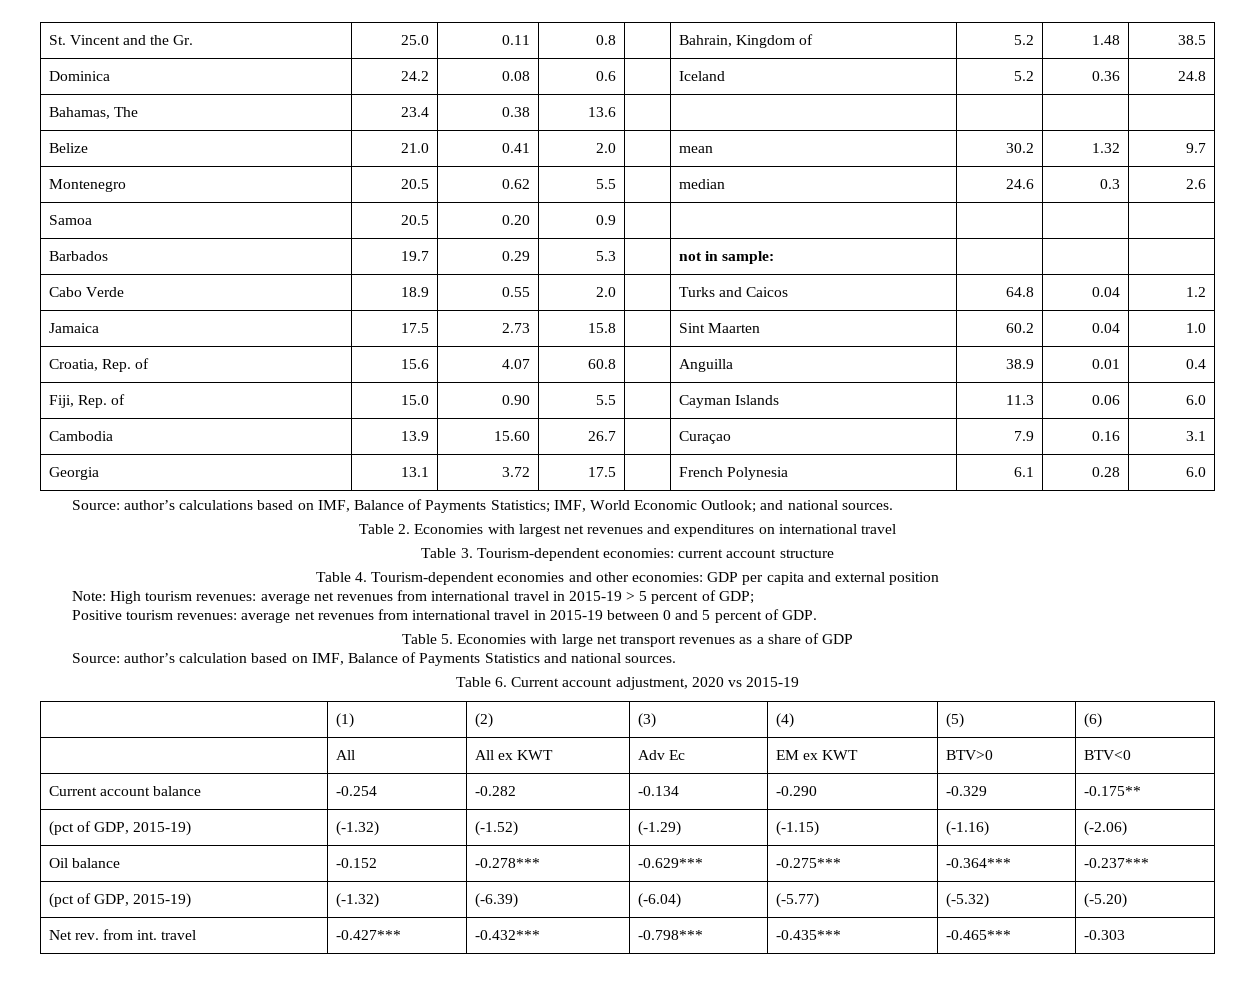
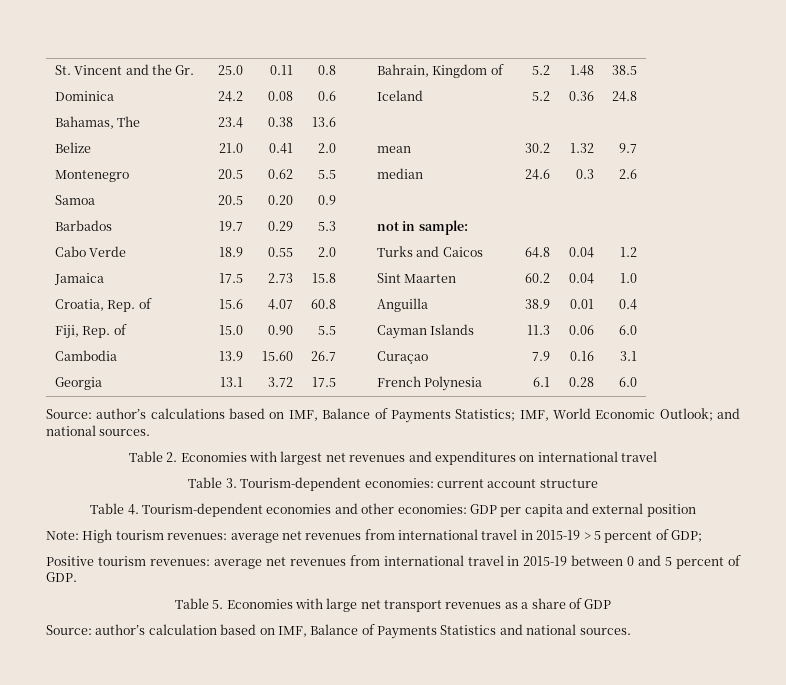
[455,677,800,690] [335,713,354,728] [474,713,493,728] [637,713,656,728] [775,713,794,728] [945,713,964,728] [1083,713,1102,728] [335,750,355,760] [474,750,553,760] [637,750,685,760] [775,750,858,760] [945,750,993,760] [1083,750,1131,760] [48,786,201,796] [335,786,377,796] [474,786,516,796] [637,786,679,796] [775,786,817,796] [945,786,987,796] [1083,786,1141,796] [48,821,192,836] [335,821,379,836] [474,821,518,836] [637,821,681,836] [775,821,819,836] [945,821,989,836] [1083,821,1127,836] [48,858,120,868] [335,858,377,868] [474,858,540,868] [637,858,703,868] [775,858,841,868] [945,858,1011,868] [1083,858,1149,868] [48,893,192,908] [335,893,379,908] [474,893,518,908] [637,893,681,908] [775,893,819,908] [945,893,989,908] [1083,893,1127,908] [48,929,197,940] [335,930,401,940] [474,930,540,940] [637,930,703,940] [775,930,841,940] [945,930,1011,940] [1083,930,1125,940] // Table 6. Current account adjustment, 2020 vs 2015-19 // | (1) | (2) | (3) | (4) | (5) | (6) // | All | All ex KWT | Adv Ec | EM ex KWT | BTV>0 | BTV<0 // Current account balance | -0.254 | -0.282 | -0.134 | -0.290 | -0.329 | -0.175** // (pct of GDP, 2015-19) | (-1.32) | (-1.52) | (-1.29) | (-1.15) | (-1.16) | (-2.06) // Oil balance | -0.152 | -0.278*** | -0.629*** | -0.275*** | -0.364*** | -0.237*** // (pct of GDP, 2015-19) | (-1.32) | (-6.39) | (-6.04) | (-5.77) | (-5.32) | (-5.20) // Net rev. from int. travel | -0.427*** | -0.432*** | -0.798*** | -0.435*** | -0.465*** | -0.303 -> (631, 631) none

